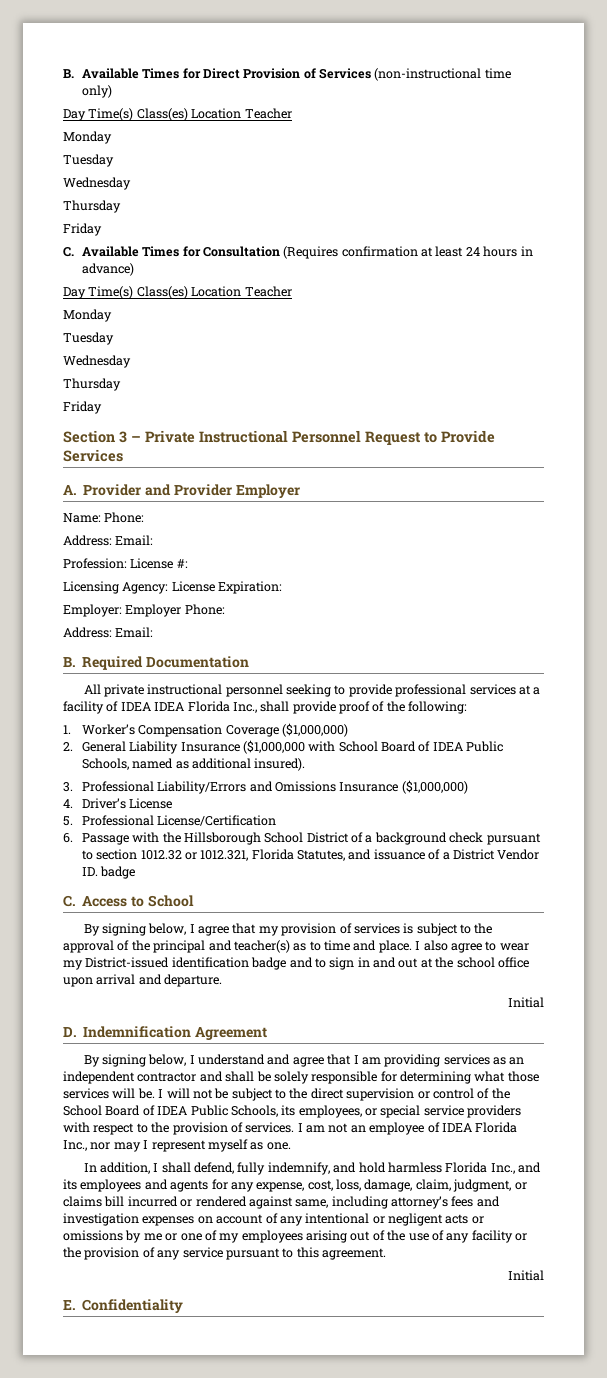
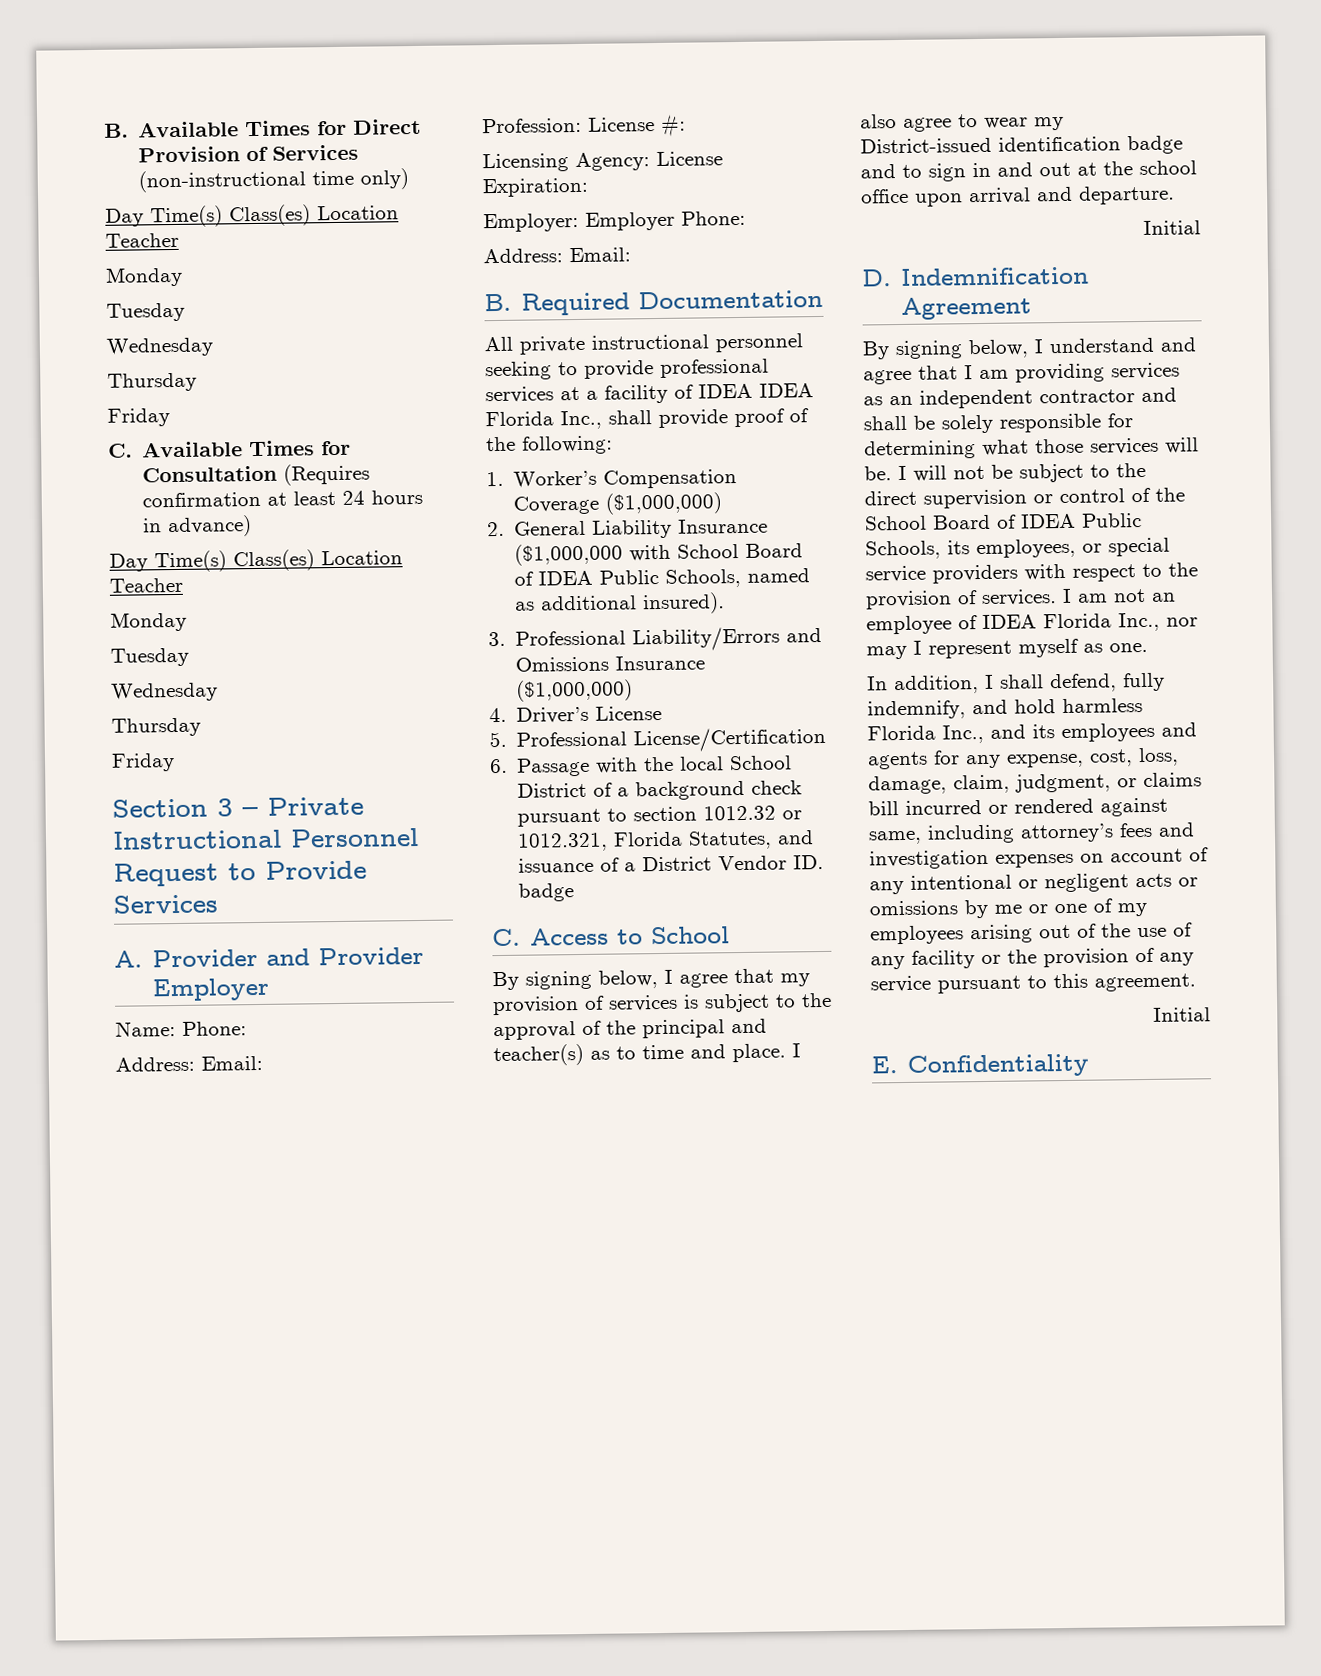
[183,832,261,845] Hillsborough -> [679,756,725,771] local

